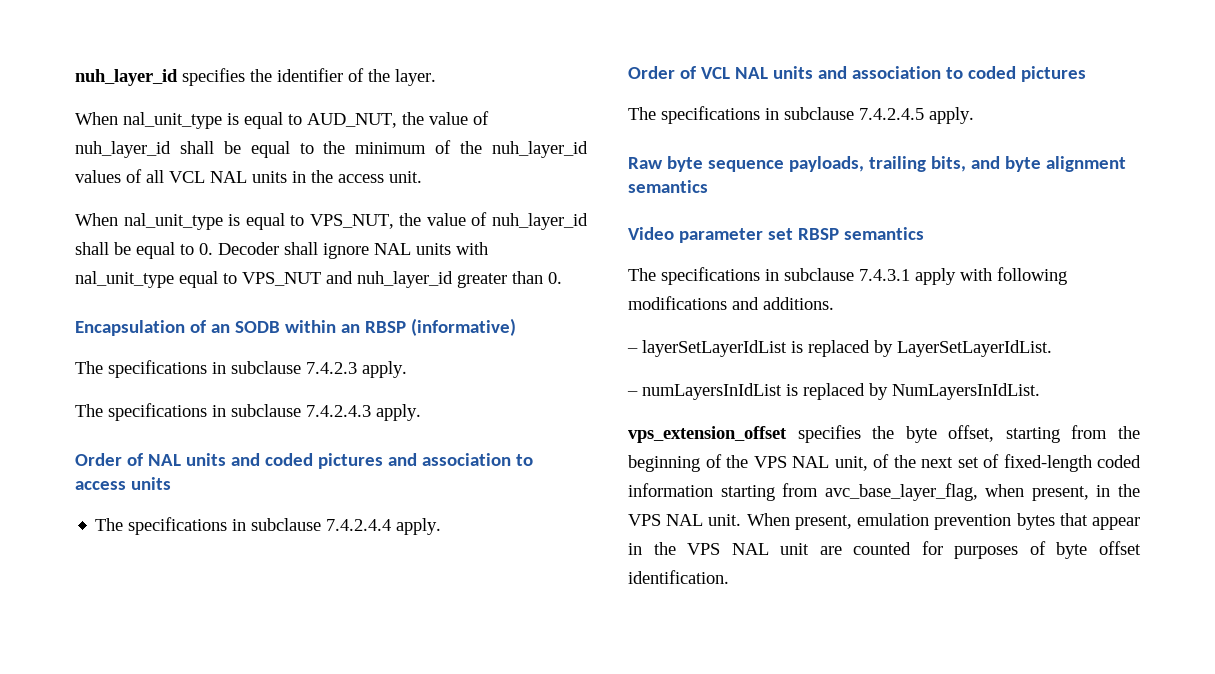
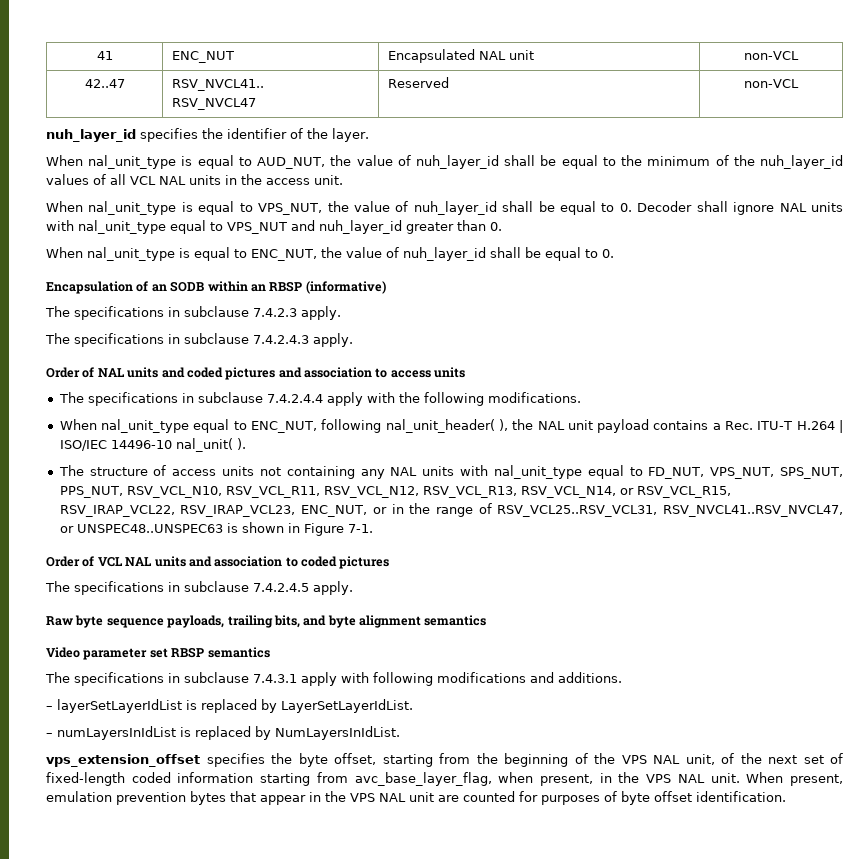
(75, 77) none -> [96,51,113,60] [171,51,234,63] [387,49,534,63] [744,51,799,60] [84,79,125,88] [171,79,264,91] [171,98,256,110] [387,77,449,88] [744,79,799,88] 41 | ENC_NUT | Encapsulated NAL unit | non-VCL // 42..47 | RSV_NVCL41.. // RSV_NVCL47 | Reserved | non-VCL //
(562, 278) none -> [46,247,614,261] // When nal_unit_type is equal to ENC_NUT, the value of nuh_layer_id shall be equal to 0.
[396,518,442,535] apply. -> [326,392,581,406] [59,419,843,433] [59,438,246,452] [58,465,843,479] [59,486,731,498] [59,503,844,517] [59,522,373,536] apply with the following modifications. // When nal_unit_type equal to ENC_NUT, following nal_unit_header( ), the NAL unit payload contains a Rec. ITU-T H.264 | ISO/IEC 14496-10 nal_unit( ). // The structure of access units not containing any NAL units with nal_unit_type equal to FD_NUT, VPS_NUT, SPS_NUT, PPS_NUT, RSV_VCL_N10, RSV_VCL_R11, RSV_VCL_N12, RSV_VCL_R13, RSV_VCL_N14, or RSV_VCL_R15, RSV_IRAP_VCL22, RSV_IRAP_VCL23, ENC_NUT, or in the range of RSV_VCL25..RSV_VCL31, RSV_NVCL41..RSV_NVCL47, or UNSPEC48..UNSPEC63 is shown in Figure 7-1.

